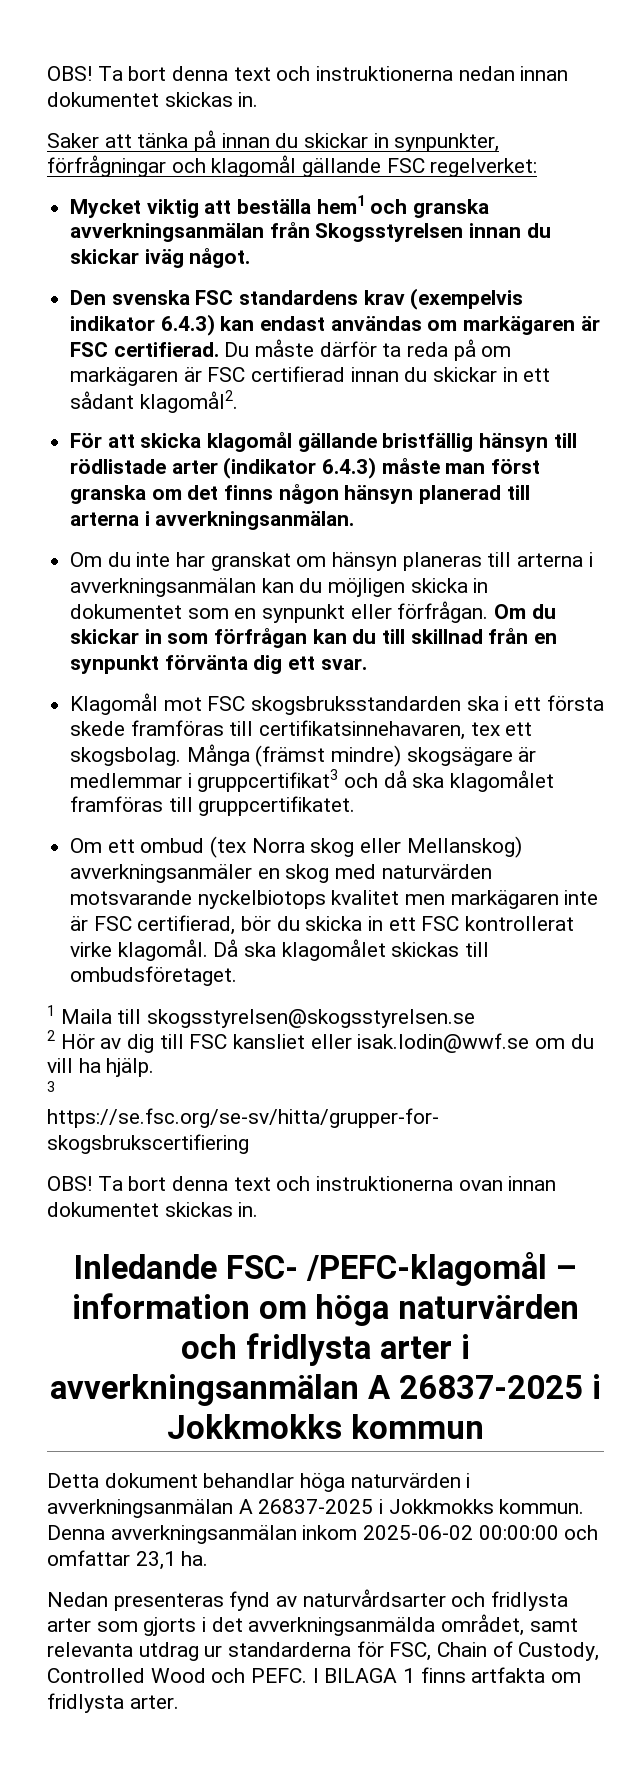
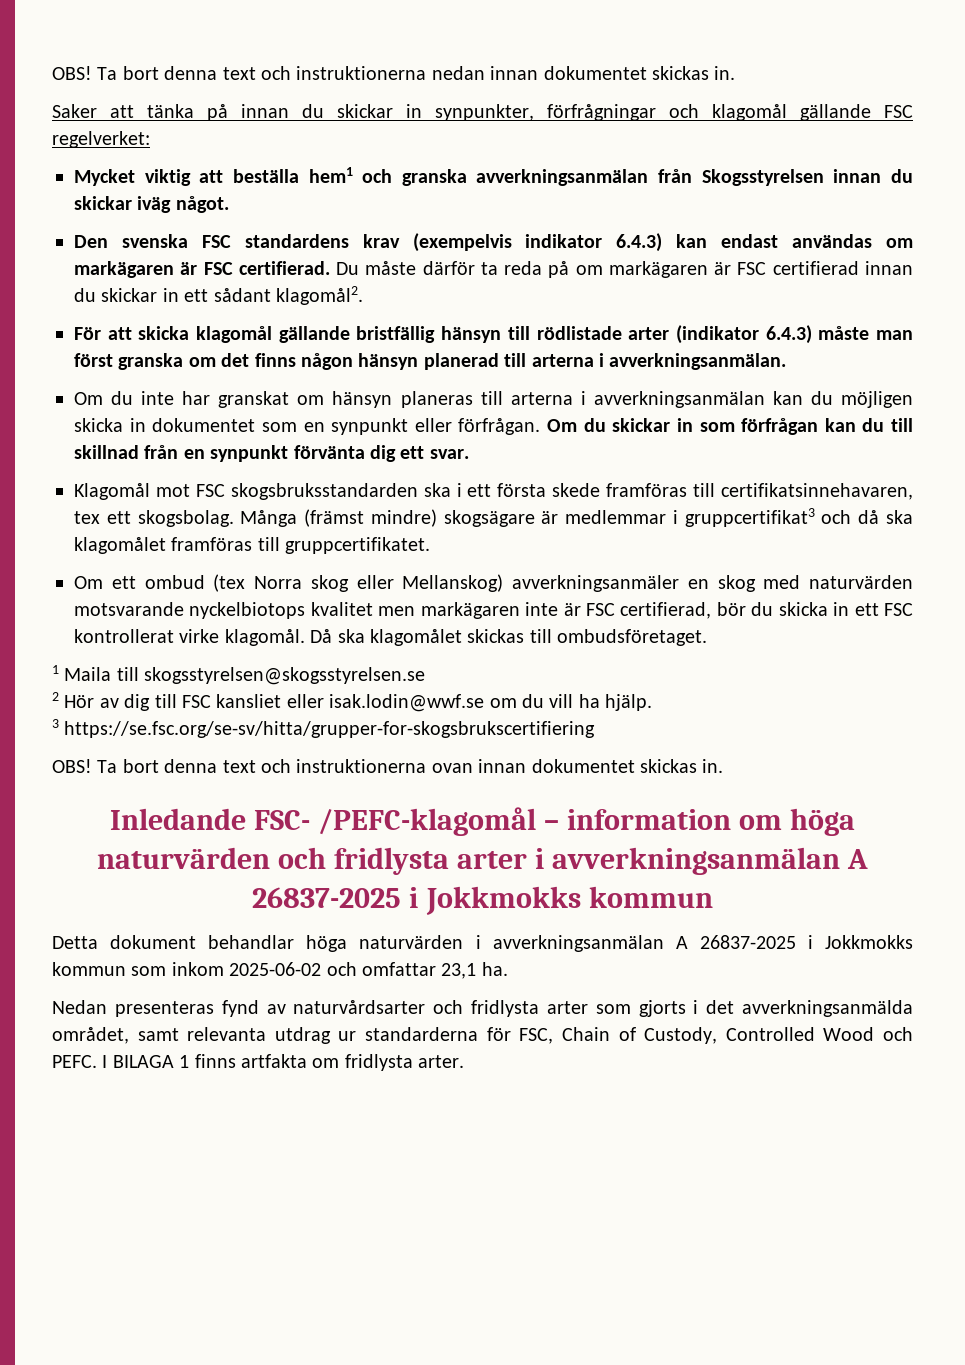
[499,1499,585,1514] [47,1525,297,1544] kommun. Denna avverkningsanmälan -> [52,962,167,976] kommun som
[478,1525,559,1540] 00:00:00 -> (322, 969) none

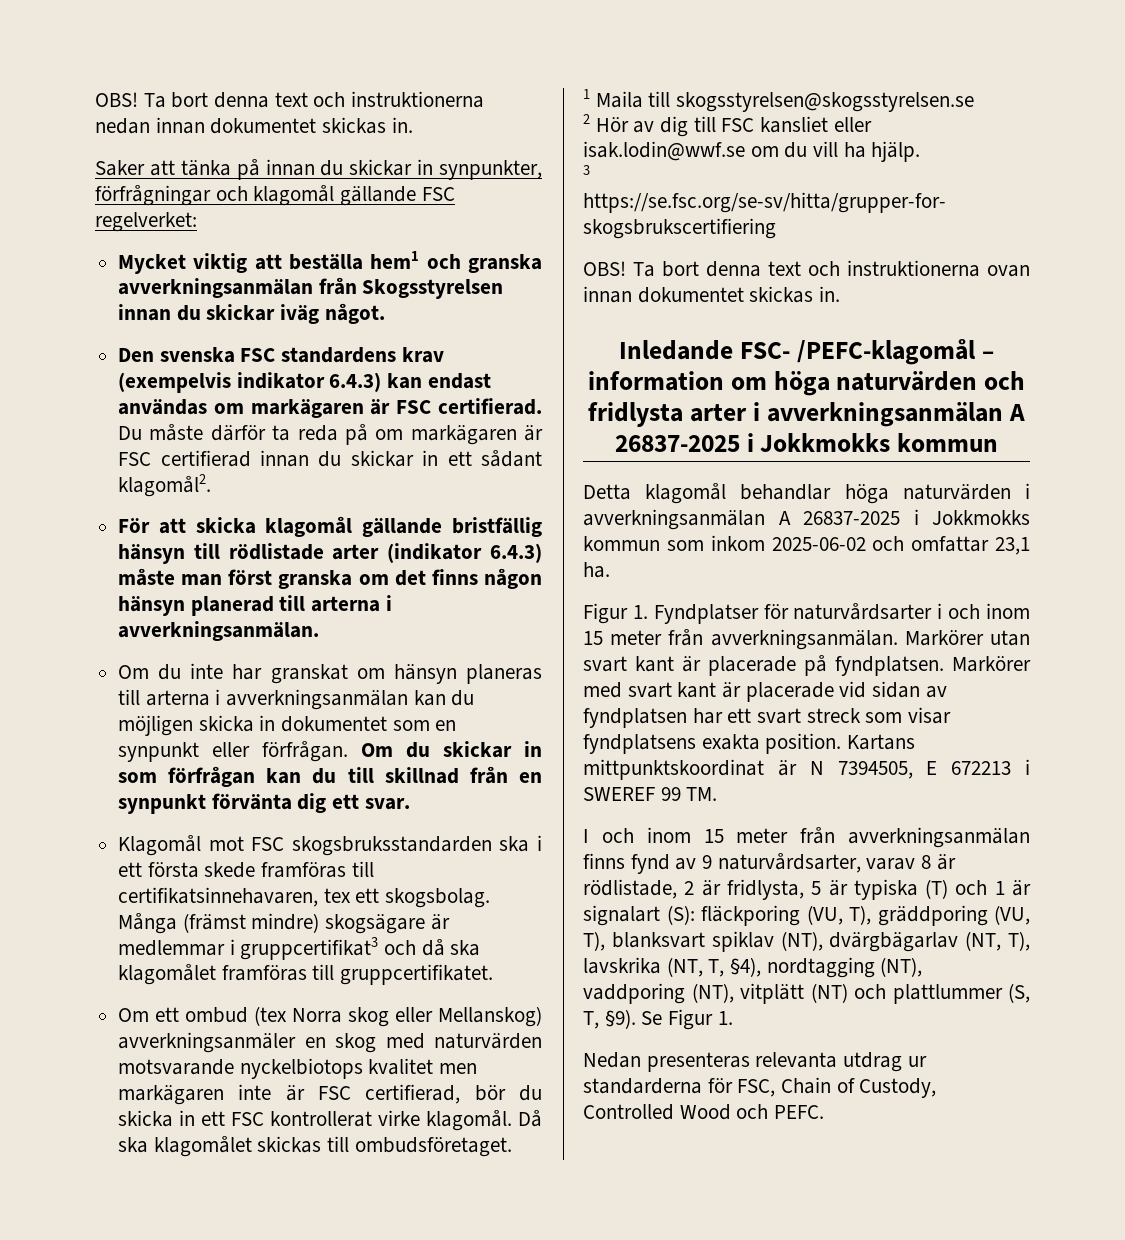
[110,935,197,949] dokument -> [645,483,727,504] klagomål
[52,1000,914,1017] [52,1027,179,1044] Nedan presenteras fynd av naturvårdsarter och fridlysta arter som gjorts i det avverkningsanmälda området, samt -> [583,603,1030,624] [583,629,1030,650] [583,655,1031,676] [583,681,947,702] [583,707,952,728] [583,733,916,754] [583,759,1030,780] [583,787,718,801] [583,827,1030,848] [583,853,956,874] [583,879,1031,900] [583,905,1030,926] [583,931,1030,952] [583,957,923,978] [583,983,1030,1004] [583,1009,733,1030] [583,1052,750,1072] Figur 1. Fyndplatser för naturvårdsarter i och inom 15 meter från avverkningsanmälan. Markörer utan svart kant är placerade på fyndplatsen. Markörer med svart kant är placerade vid sidan av fyndplatsen har ett svart streck som visar fyndplatsens exakta position. Kartans mittpunktskoordinat är N 7394505, E 672213 i SWEREF 99 TM. // I och inom 15 meter från avverkningsanmälan finns fynd av 9 naturvårdsarter, varav 8 är rödlistade, 2 är fridlysta, 5 är typiska (T) och 1 är signalart (S): fläckporing (VU, T), gräddporing (VU, T), blanksvart spiklav (NT), dvärgbägarlav (NT, T), lavskrika (NT, T, §4), nordtagging (NT), vaddporing (NT), vitplätt (NT) och plattlummer (S, T, §9). Se Figur 1. // Nedan presenteras
[102,1054,465,1071] I BILAGA 1 finns artfakta om fridlysta arter. -> (825, 1112) none

